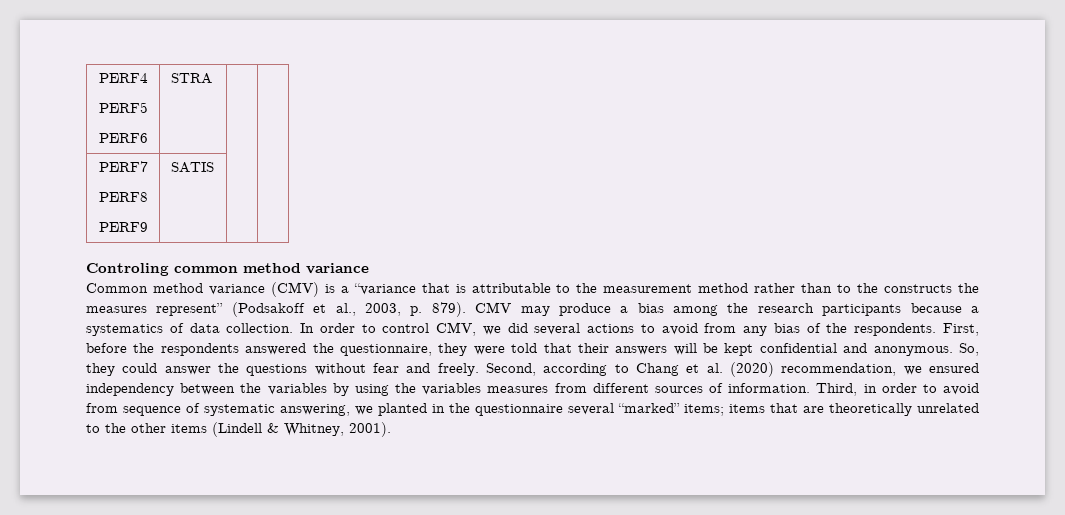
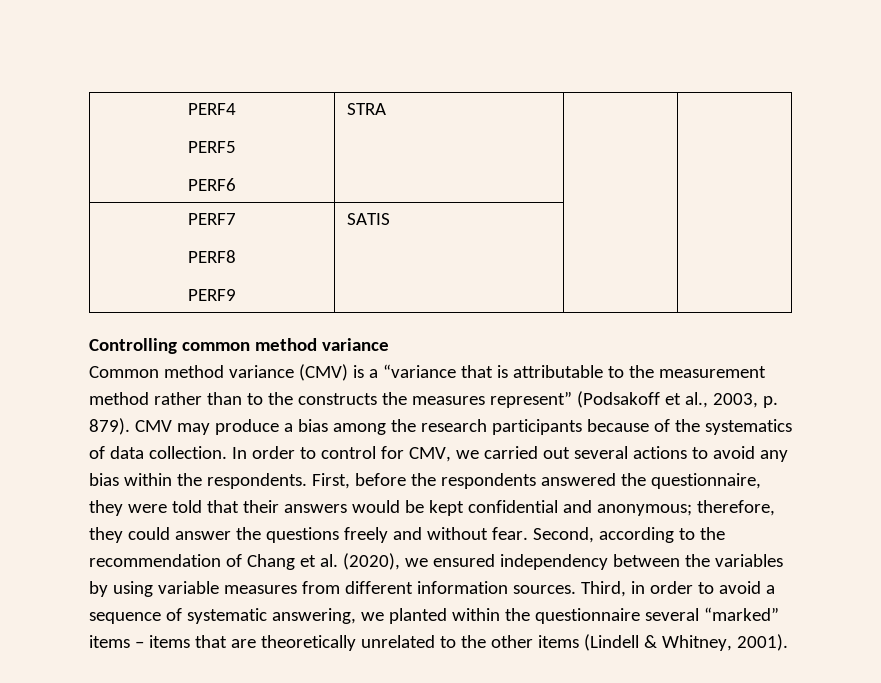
[86,263,169,276] Controling -> [89,338,177,354] Controlling
[971,306,980,313] a -> [653,419,700,432] of the
(430, 328) none -> [380,446,404,459] for
[507,323,528,333] did -> [483,446,570,459] carried out
[704,323,737,333] from -> (755, 452) none
[806,323,821,333] of -> [123,473,172,486] within
[673,343,697,355] will -> [351,500,400,513] would
[873,343,980,356] anonymous. So, -> [596,500,775,516] anonymous; therefore,
[314,363,629,376] without fear and freely. Second, according to -> [343,527,725,543] [89,554,242,567] freely and without fear. Second, according to the recommendation of
[730,362,897,377] (2020) recommendation, -> [342,553,400,570] (2020),
[395,383,482,395] the variables -> [157,581,219,594] variable
[654,383,811,393] sources of information. -> [416,581,576,594] information sources.
[86,403,118,413] from -> [765,585,775,594] a
[432,404,445,413] in -> [451,608,500,621] within
[684,404,724,416] items; -> [89,635,144,648] items –

